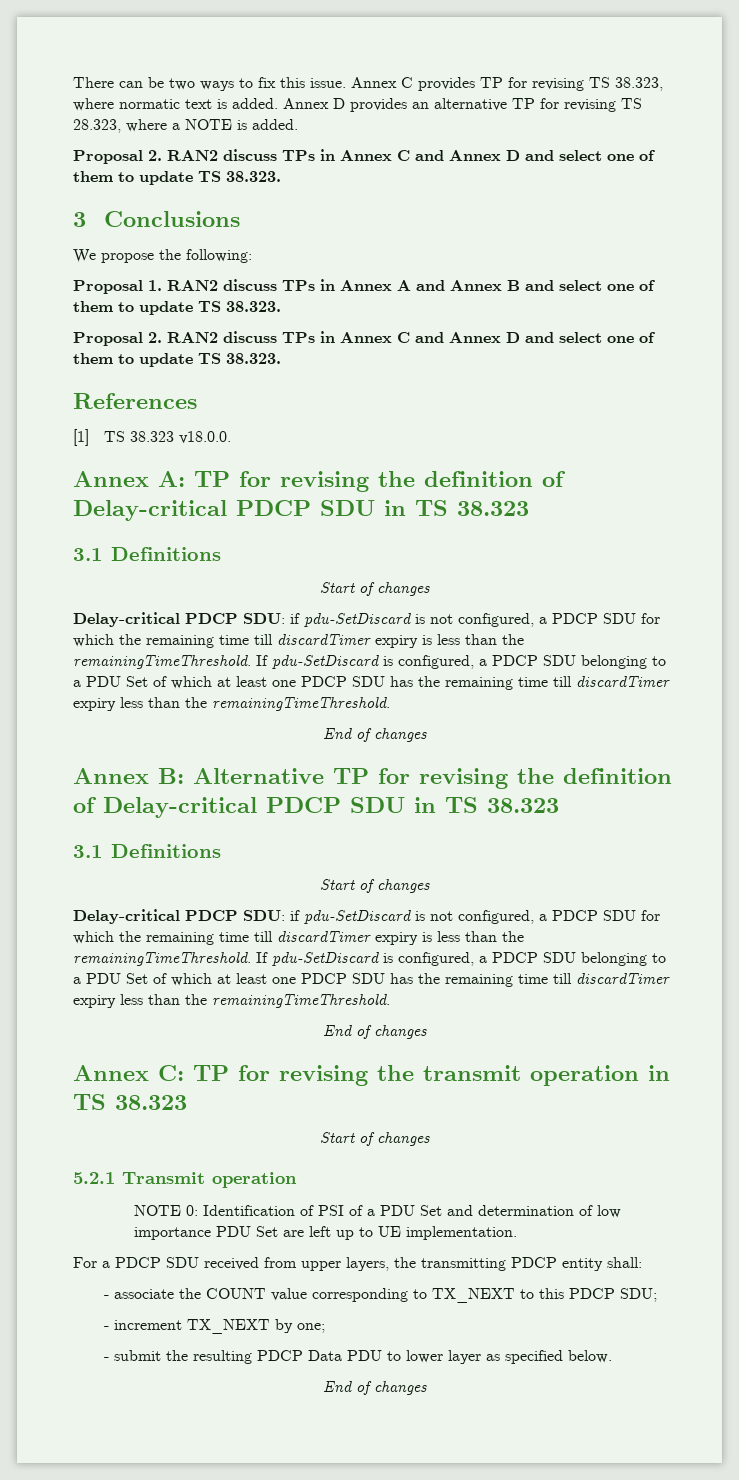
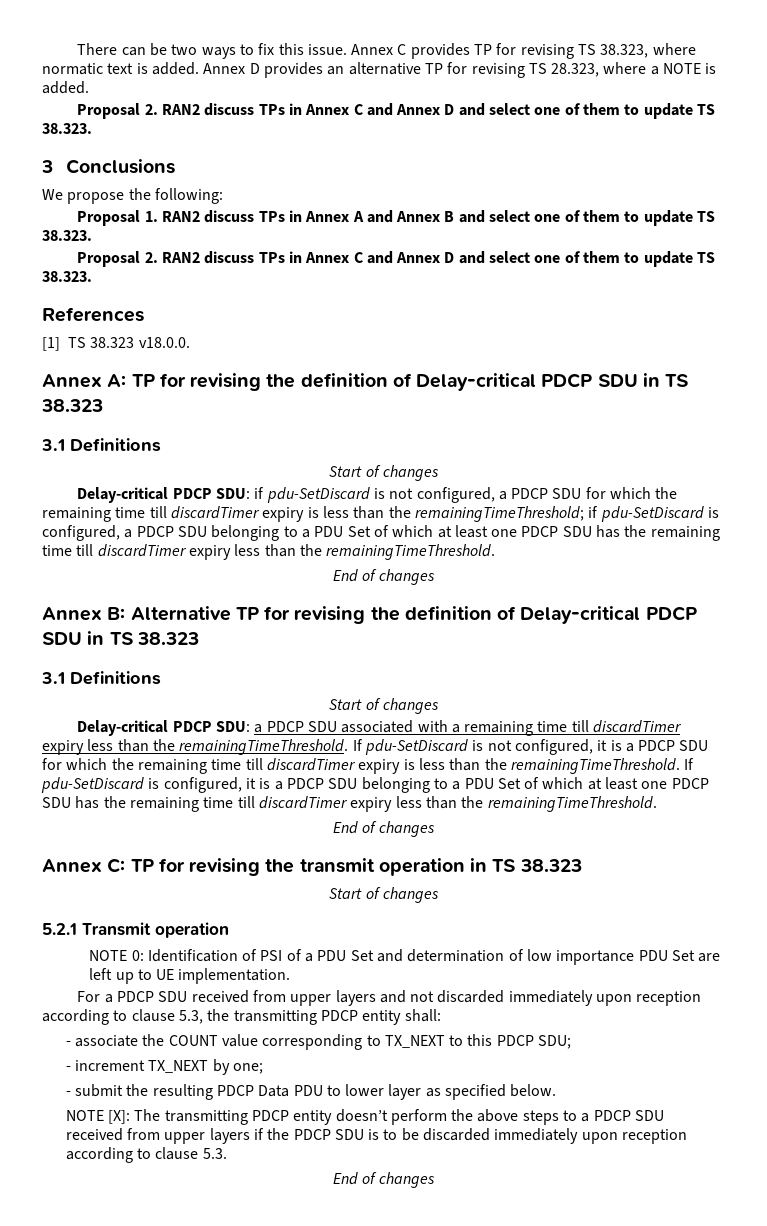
[73,655,268,669] remainingTimeThreshold. If -> [414,506,599,522] remainingTimeThreshold; if
[290,910,534,924] if pdu-SetDiscard is not configured, -> [254,720,683,736] [42,739,622,755] a PDCP SDU associated with a remaining time till discardTimer expiry less than the remainingTimeThreshold. If pdu-SetDiscard is not configured, it is
(474, 959) none -> [245,778,271,789] it is
[346,1257,389,1271] layers, -> [335,990,702,1006] [42,1009,203,1025] layers and not discarded immediately upon reception according to clause 5.3,
(612, 1356) none -> [65,1109,665,1125] [65,1128,688,1144] [65,1147,227,1163] // NOTE [X]: The transmitting PDCP entity doesn’t perform the above steps to a PDCP SDU received from upper layers if the PDCP SDU is to be discarded immediately upon reception according to clause 5.3.

